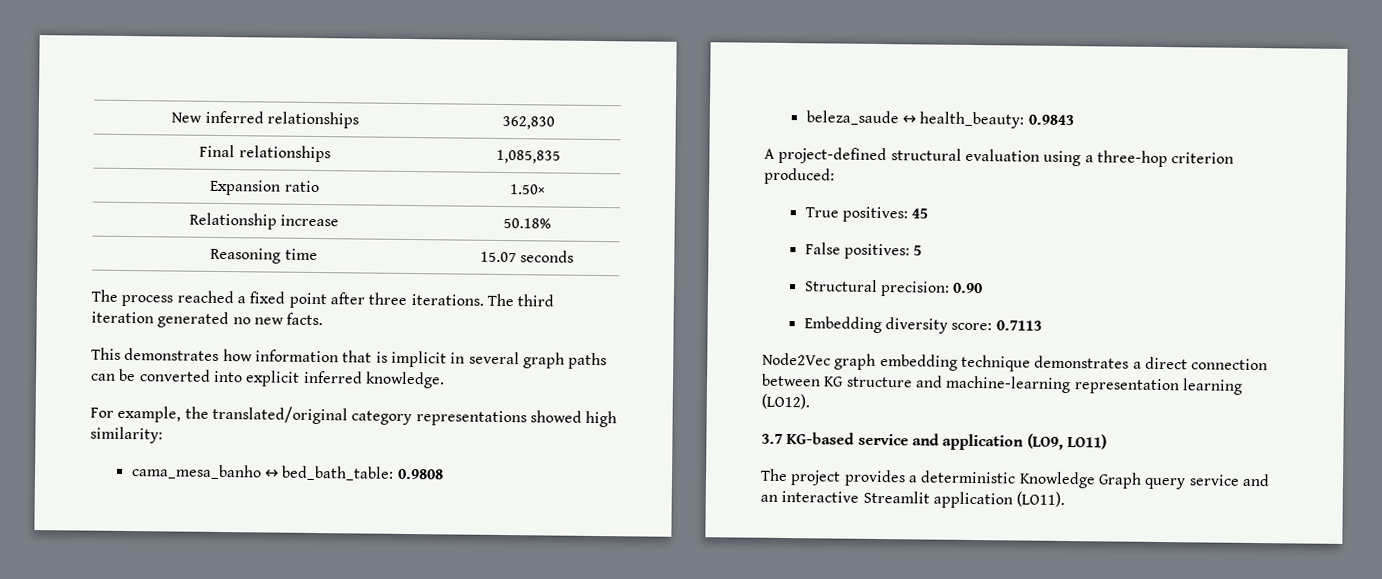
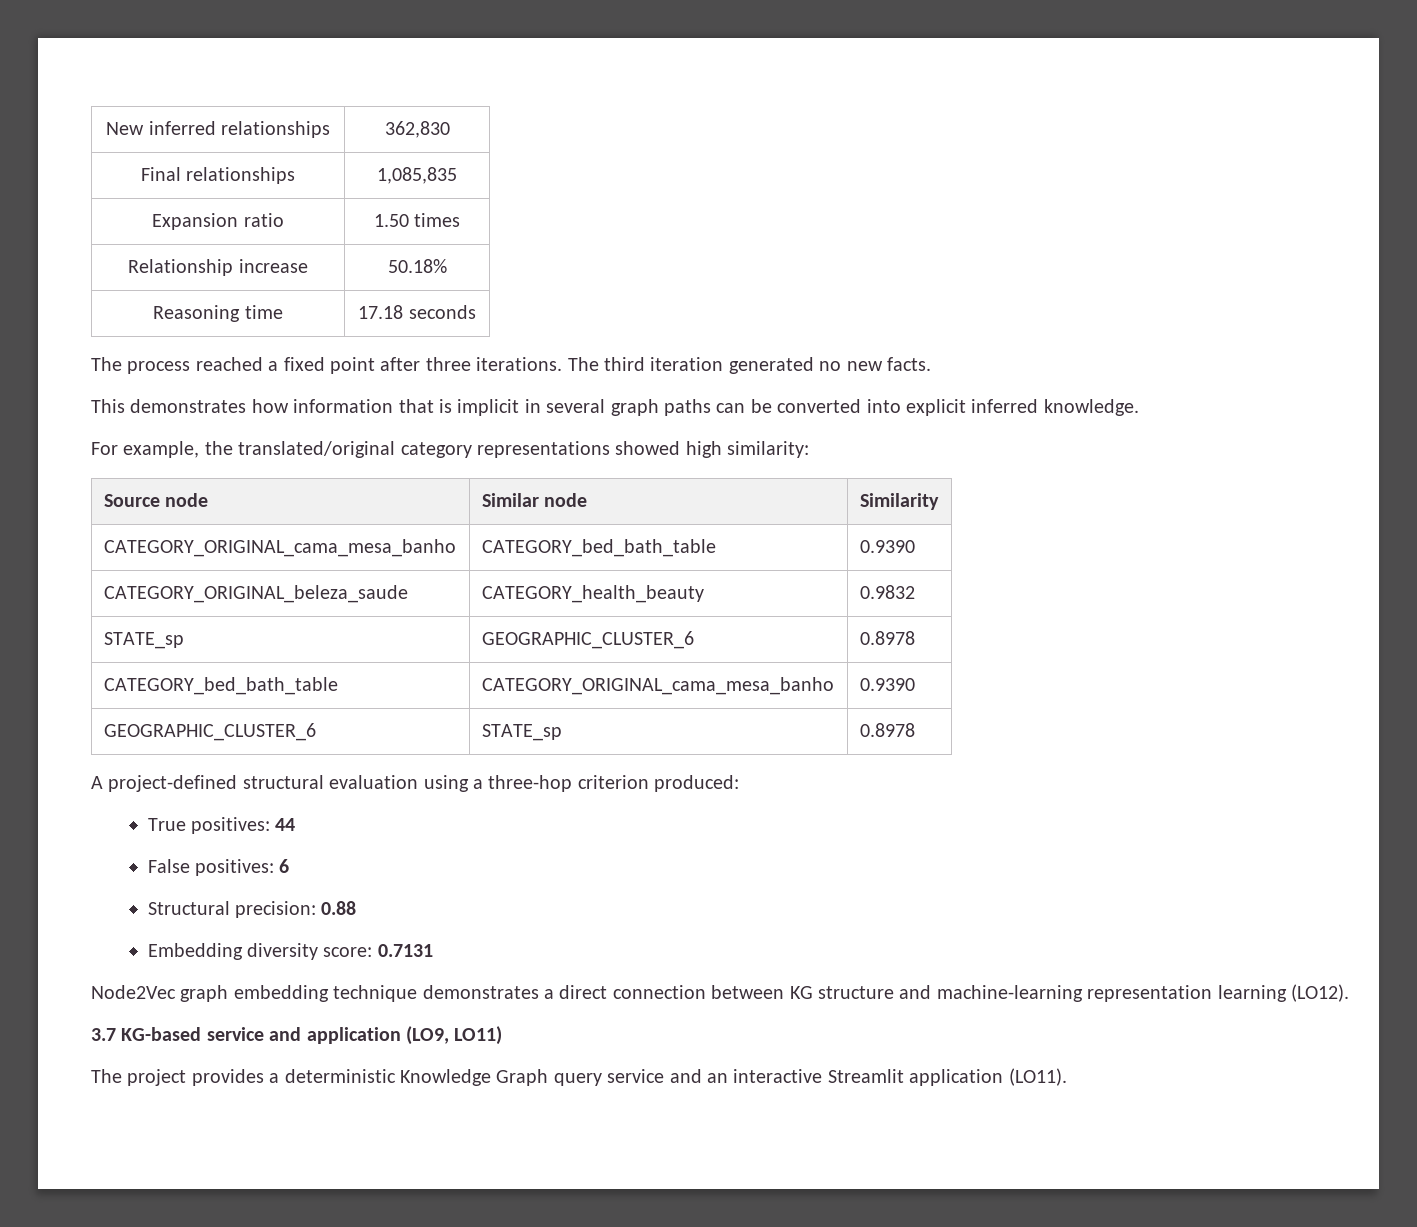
[510,184,546,195] 1.50× -> [373,213,461,227] 1.50 times
[479,251,517,263] 15.07 -> [358,305,404,319] 17.18
[130,464,444,481] [805,110,1074,129] // cama_mesa_banho ↔ bed_bath_table: 0.9808 // beleza_saude ↔ health_beauty: 0.9843 -> [103,493,209,507] [481,493,588,507] [859,493,939,510] [103,539,456,557] [481,539,716,557] [859,540,915,553] [103,585,408,603] [481,585,704,603] [859,585,915,599] [103,632,184,649] [481,631,694,649] [859,631,915,645] [103,677,338,695] [481,677,834,695] [859,678,915,691] [103,723,316,741] [481,724,562,741] [859,723,915,737] // Source node | Similar node | Similarity // CATEGORY_ORIGINAL_cama_mesa_banho | CATEGORY_bed_bath_table | 0.9390 // CATEGORY_ORIGINAL_beleza_saude | CATEGORY_health_beauty | 0.9832 // STATE_sp | GEOGRAPHIC_CLUSTER_6 | 0.8978 // CATEGORY_bed_bath_table | CATEGORY_ORIGINAL_cama_mesa_banho | 0.9390 // GEOGRAPHIC_CLUSTER_6 | STATE_sp | 0.8978
[911,208,929,219] 45 -> [275,818,296,831] 44
[913,245,923,256] 5 -> [279,859,290,873] 6
[952,282,984,294] 0.90 -> [321,901,357,915] 0.88
[995,320,1042,331] 0.7113 -> [377,944,433,957] 0.7131

